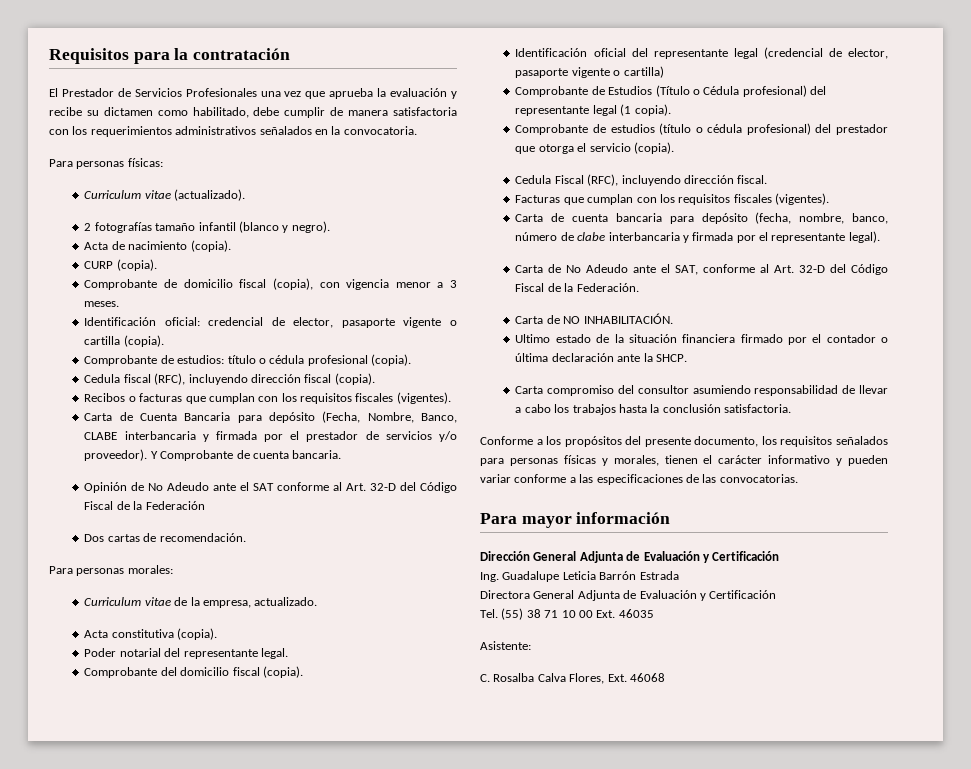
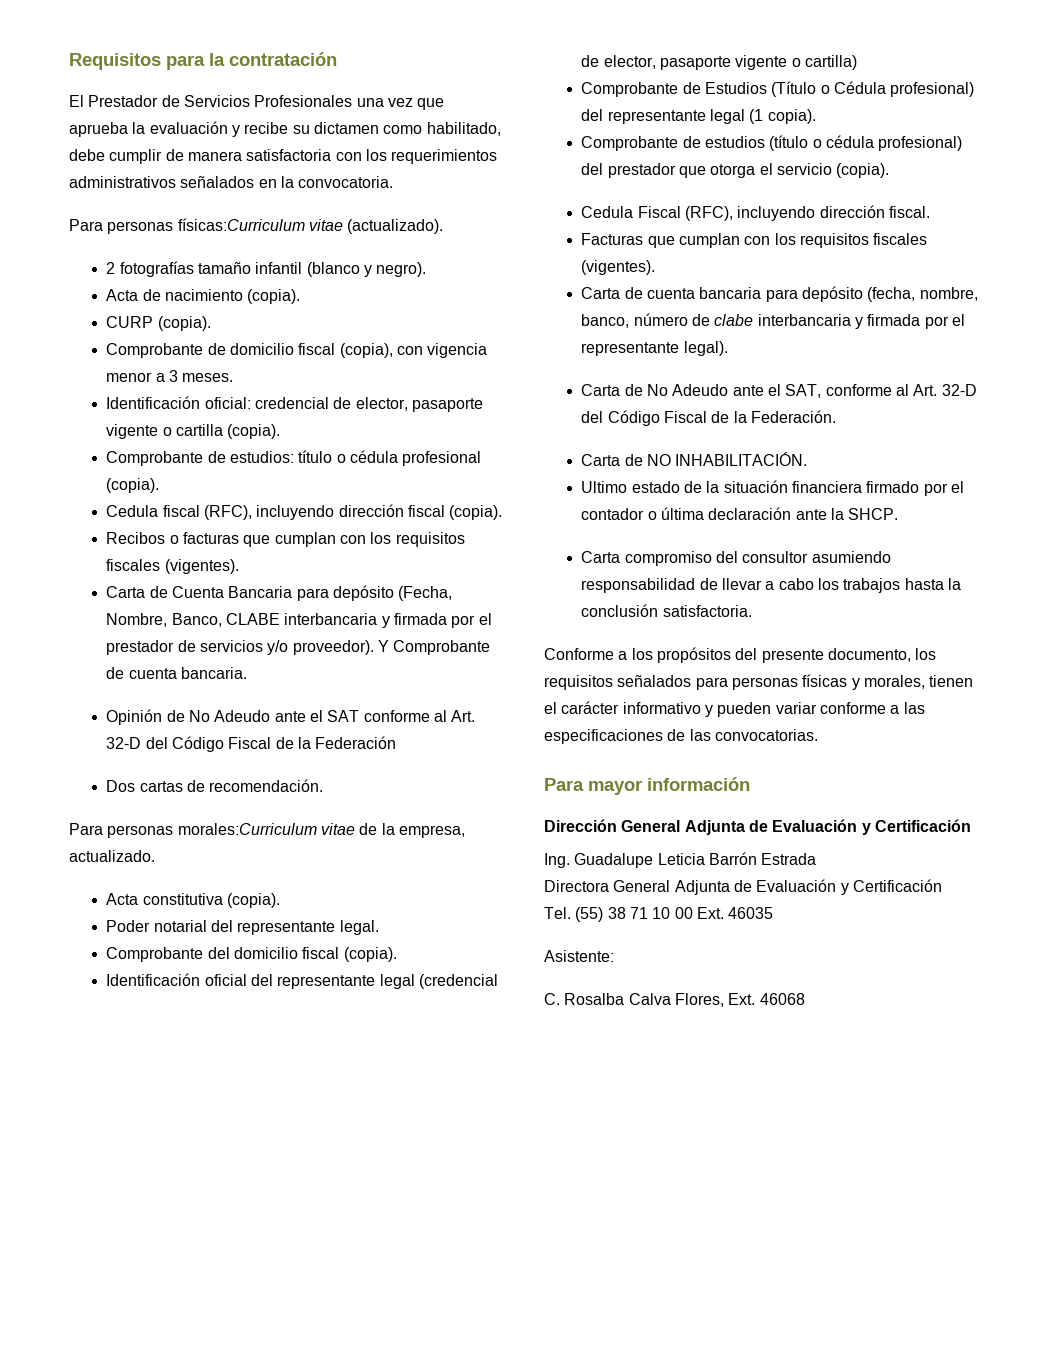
[127,158,163,167] [84,190,142,199] físicas: // Curriculum -> [177,218,305,231] físicas:Curriculum
[127,565,173,574] [84,597,142,606] morales: // Curriculum -> [177,823,317,835] morales:Curriculum

